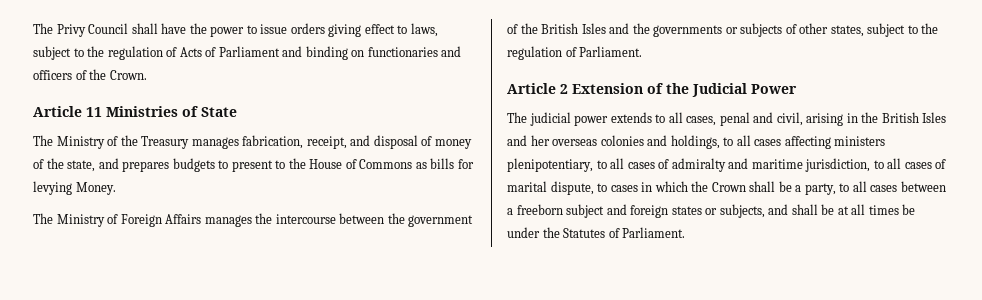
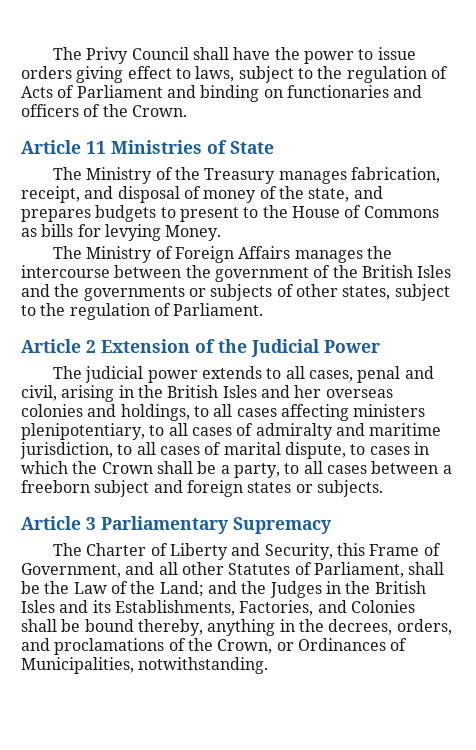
[719,204,916,218] [507,227,686,238] subjects, and shall be at all times be under the Statutes of Parliament. -> [316,480,383,497] [21,516,332,534] [53,543,441,560] [21,562,445,578] [21,581,426,598] [21,600,415,616] [21,619,452,636] [21,638,408,655] [21,657,269,674] subjects. // Article 3 Parliamentary Supremacy // The Charter of Liberty and Security, this Frame of Government, and all other Statutes of Parliament, shall be the Law of the Land; and the Judges in the British Isles and its Establishments, Factories, and Colonies shall be bound thereby, anything in the decrees, orders, and proclamations of the Crown, or Ordinances of Municipalities, notwithstanding.

